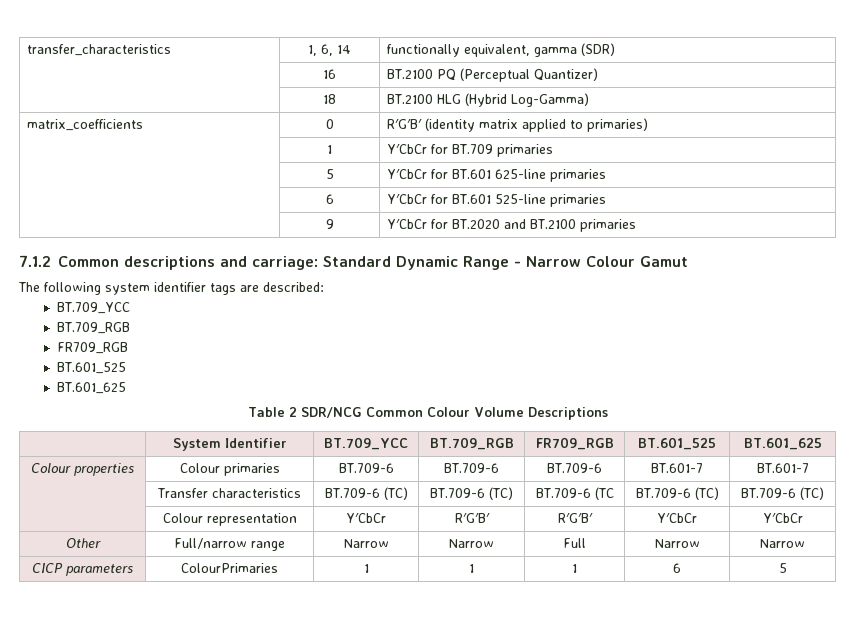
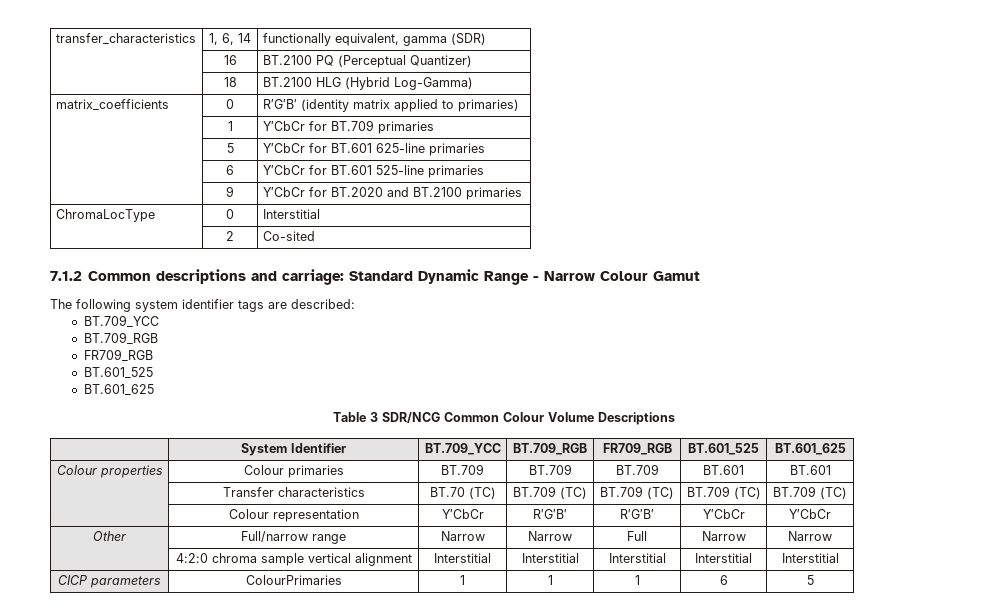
(637, 225) none -> [55,209,155,222] [226,209,234,219] [262,209,320,219] [226,231,234,241] [262,231,315,241] // ChromaLocType | 0 | Interstitial // | 2 | Co-sited
[288,407,297,417] 2 -> [369,412,378,422] 3
[338,463,394,473] [444,463,499,473] [547,463,602,473] [651,463,703,473] [756,463,809,473] BT.709-6 | BT.709-6 | BT.709-6 | BT.601-7 | BT.601-7 -> [441,464,484,475] [528,464,572,475] [615,464,659,475] [703,465,744,475] [789,465,831,475] BT.709 | BT.709 | BT.709 | BT.601 | BT.601
[324,487,408,500] [430,487,513,500] [535,487,614,500] [635,487,719,500] [741,488,796,498] BT.709-6 (TC) | BT.709-6 (TC) | BT.709-6 (TC | BT.709-6 (TC) | BT.709-6 -> [429,487,496,499] [513,486,587,499] [600,486,674,499] [686,486,761,499] [773,486,816,497] BT.70 (TC) | BT.709 (TC) | BT.709 (TC) | BT.709 (TC) | BT.709
(805, 543) none -> [175,553,412,566] [434,553,491,563] [521,553,579,563] [608,553,666,563] [695,553,752,563] [781,553,839,563] // | 4:2:0 chroma sample vertical alignment | Interstitial | Interstitial | Interstitial | Interstitial | Interstitial

